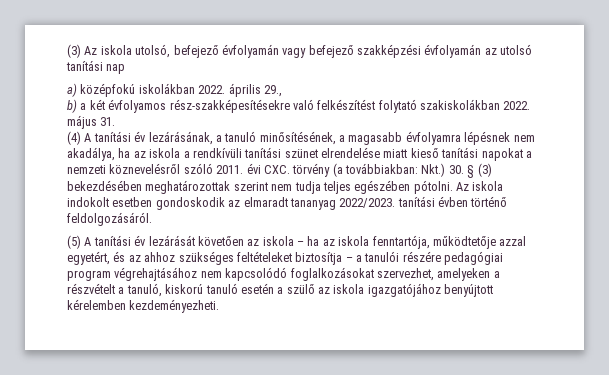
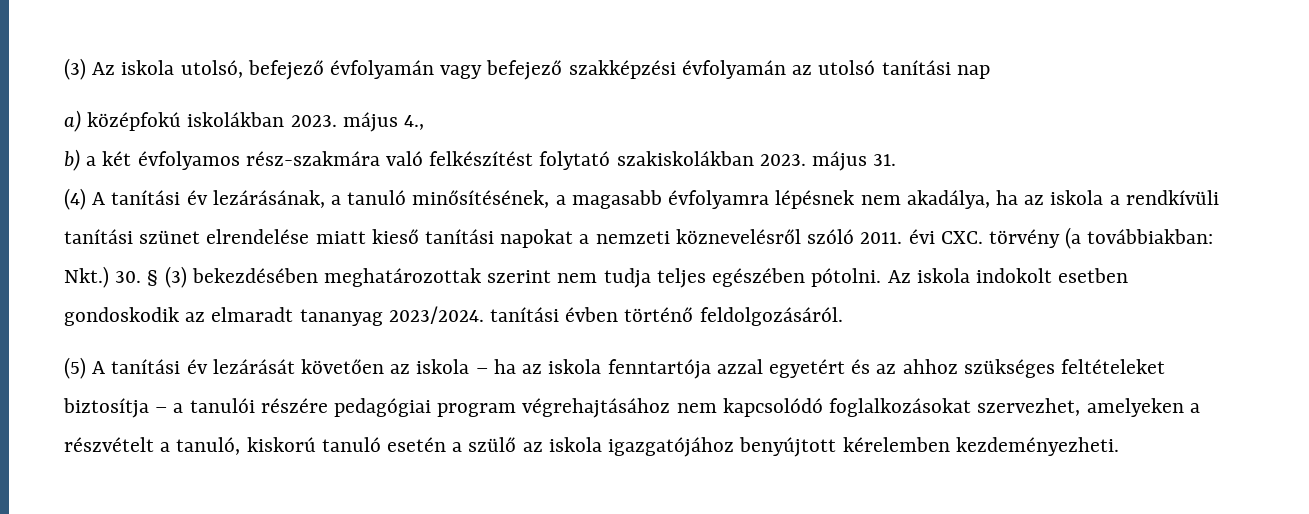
[198,83,282,97] 2022. április 29., -> [290,112,425,132] 2023. május 4.,
[169,99,290,113] rész-szakképesítésekre -> [245,151,380,166] rész-szakmára
[503,101,531,110] 2022. -> [759,154,806,166] 2023.
[339,198,396,208] 2022/2023. -> [388,306,484,324] 2023/2024.
[372,235,527,249] [67,251,110,265] fenntartója, működtetője azzal egyetért, -> [607,359,845,379] fenntartója azzal egyetért

